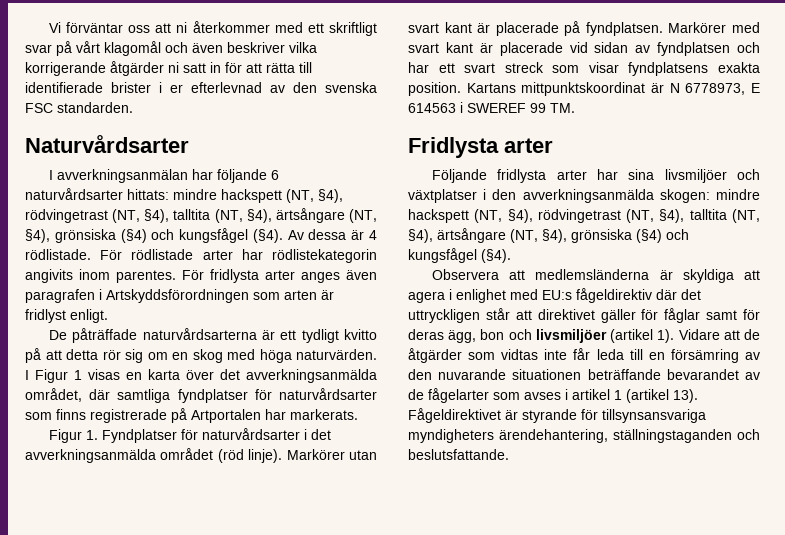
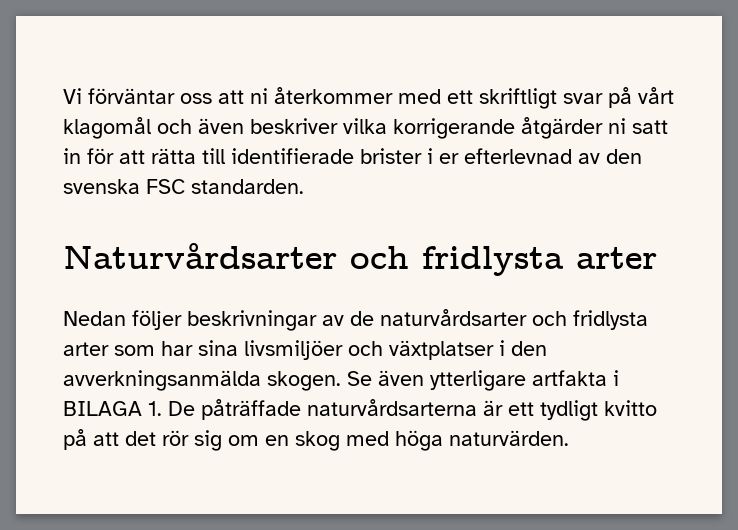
[48,169,279,183] [25,188,343,203] [25,208,377,223] [25,228,377,243] [25,249,377,263] [25,269,377,283] [25,289,334,303] [25,309,108,323] // I avverkningsanmälan har följande 6 naturvårdsarter hittats: mindre hackspett (NT, §4), rödvingetrast (NT, §4), talltita (NT, §4), ärtsångare (NT, §4), grönsiska (§4) och kungsfågel (§4). Av dessa är 4 rödlistade. För rödlistade arter har rödlistekategorin angivits inom parentes. För fridlysta arter anges även paragrafen i Artskyddsförordningen som arten är fridlyst enligt. // -> [350,246,657,276] [63,309,648,331] [63,340,547,360] [63,370,619,391] [63,401,162,416] och fridlysta arter // Nedan följer beskrivningar av de naturvårdsarter och fridlysta arter som har sina livsmiljöer och växtplatser i den avverkningsanmälda skogen. Se även ytterligare artfakta i BILAGA 1.
[66,349,98,360] detta -> [125,431,156,446] det
[25,369,377,383] [25,388,377,403] [25,408,358,423] [48,428,331,443] [25,448,377,463] [408,21,760,36] [408,42,760,56] [408,62,760,76] [408,82,760,96] [408,102,575,113] [408,137,553,158] [431,169,760,183] [408,189,760,203] [408,209,760,223] [408,228,689,243] [408,248,511,263] [431,269,760,283] [408,288,701,303] [408,308,760,323] [408,329,760,343] [408,348,760,363] [408,369,760,380] [408,388,698,403] [408,408,706,423] [408,429,760,443] [408,449,509,460] I Figur 1 visas en karta över det avverkningsanmälda området, där samtliga fyndplatser för naturvårdsarter som finns registrerade på Artportalen har markerats. // Figur 1. Fyndplatser för naturvårdsarter i det avverkningsanmälda området (röd linje). Markörer utan svart kant är placerade på fyndplatsen. Markörer med svart kant är placerade vid sidan av fyndplatsen och har ett svart streck som visar fyndplatsens exakta position. Kartans mittpunktskoordinat är N 6778973, E 614563 i SWEREF 99 TM. // Fridlysta arter // Följande fridlysta arter har sina livsmiljöer och växtplatser i den avverkningsanmälda skogen: mindre hackspett (NT, §4), rödvingetrast (NT, §4), talltita (NT, §4), ärtsångare (NT, §4), grönsiska (§4) och kungsfågel (§4). // Observera att medlemsländerna är skyldiga att agera i enlighet med EU:s fågeldirektiv där det uttryckligen står att direktivet gäller för fåglar samt för deras ägg, bon och livsmiljöer (artikel 1). Vidare att de åtgärder som vidtas inte får leda till en försämring av den nuvarande situationen beträffande bevarandet av de fågelarter som avses i artikel 1 (artikel 13). Fågeldirektivet är styrande för tillsynsansvariga myndigheters ärendehantering, ställningstaganden och beslutsfattande. -> (569, 438) none

